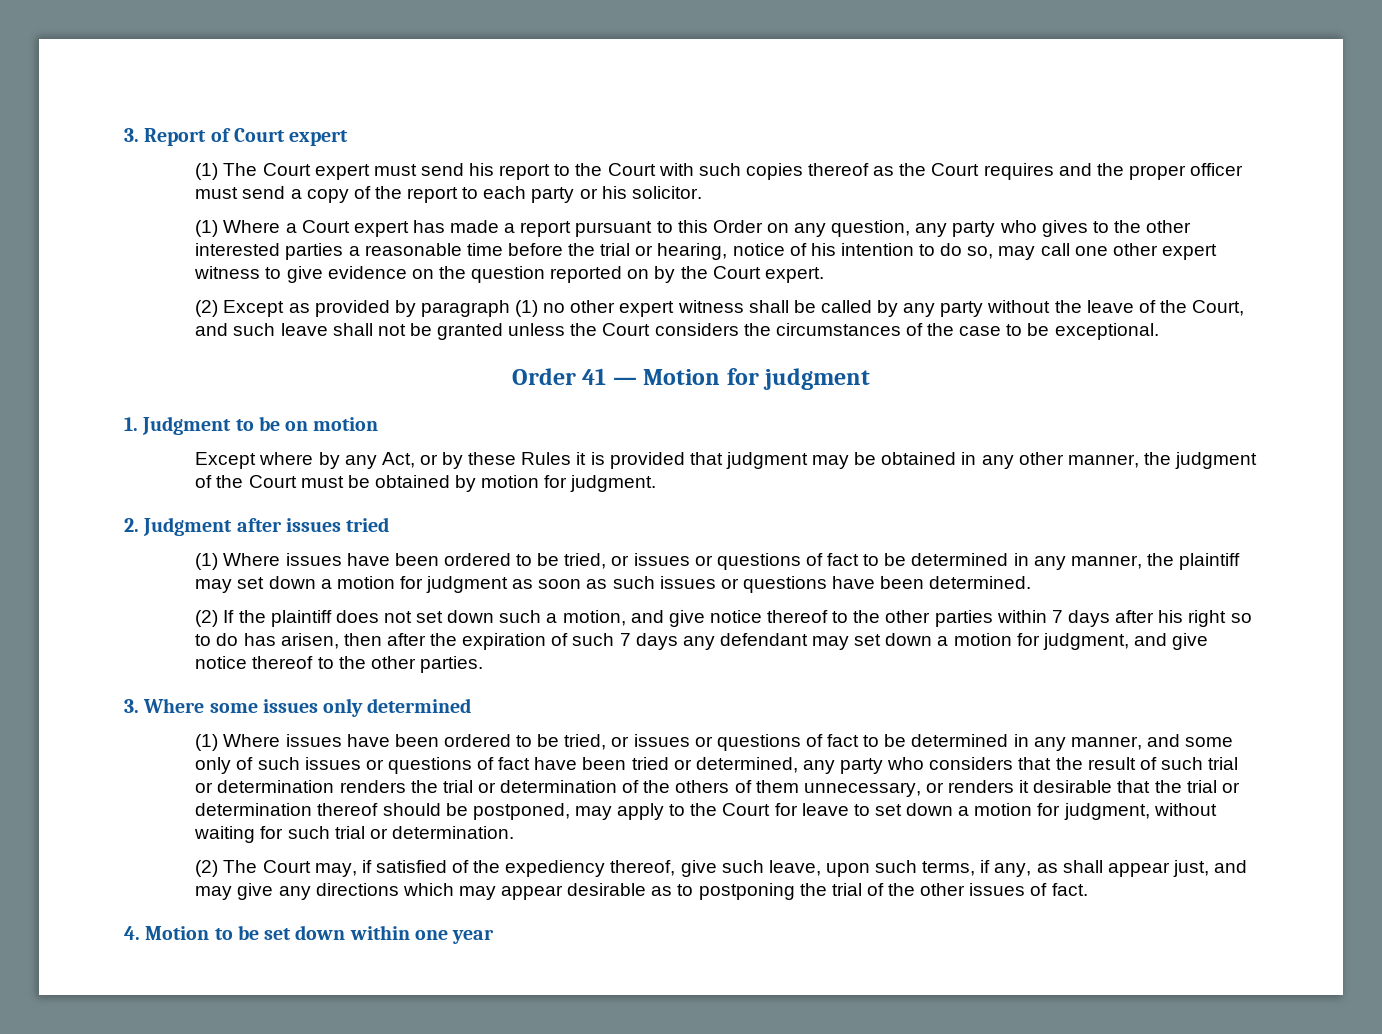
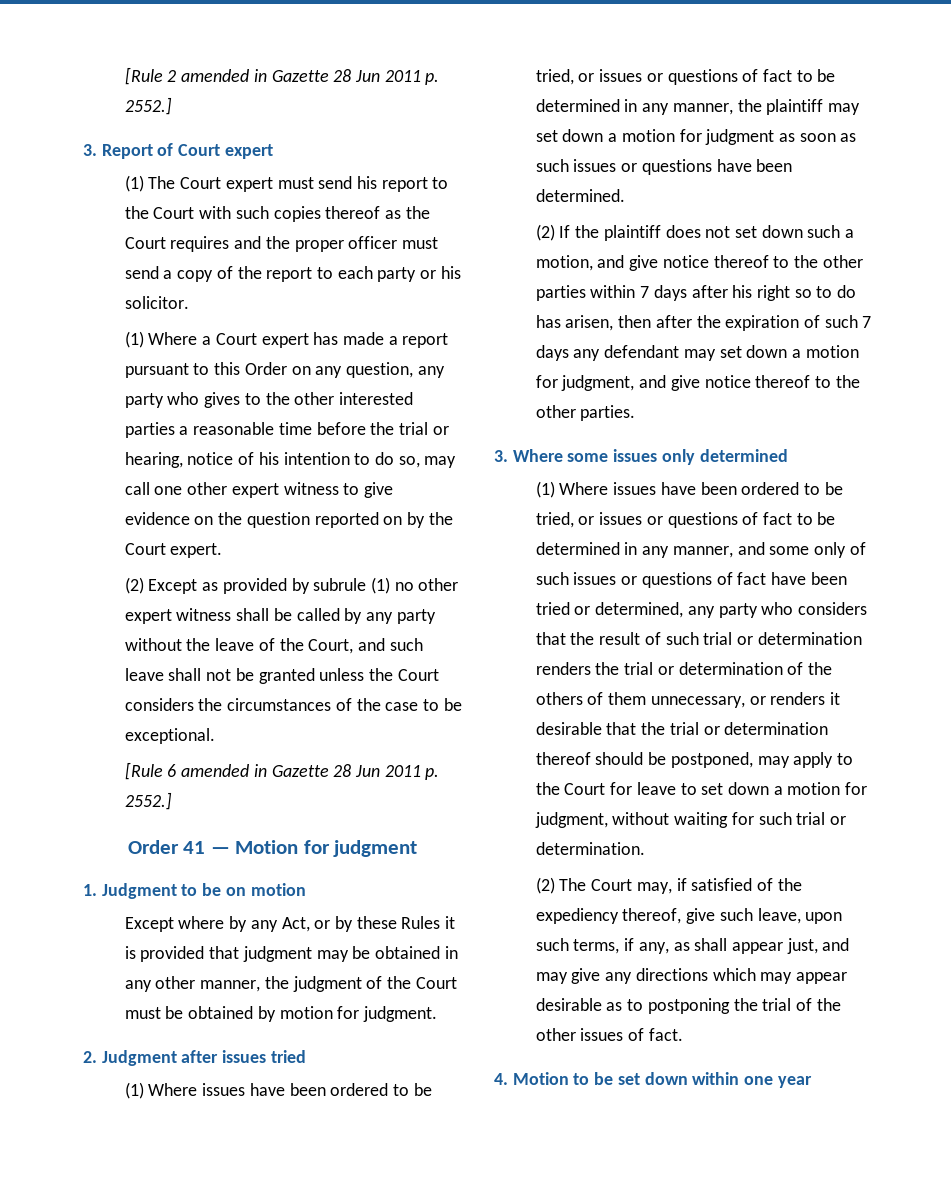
(124, 135) none -> [124,67,440,85] [124,97,172,115] [Rule 2 amended in Gazette 28 Jun 2011 p. 2552.] //
[420,300,510,317] paragraph -> [313,578,367,591] subrule
(1159, 331) none -> [124,762,440,780] [124,792,172,810] // [Rule 6 amended in Gazette 28 Jun 2011 p. 2552.]

